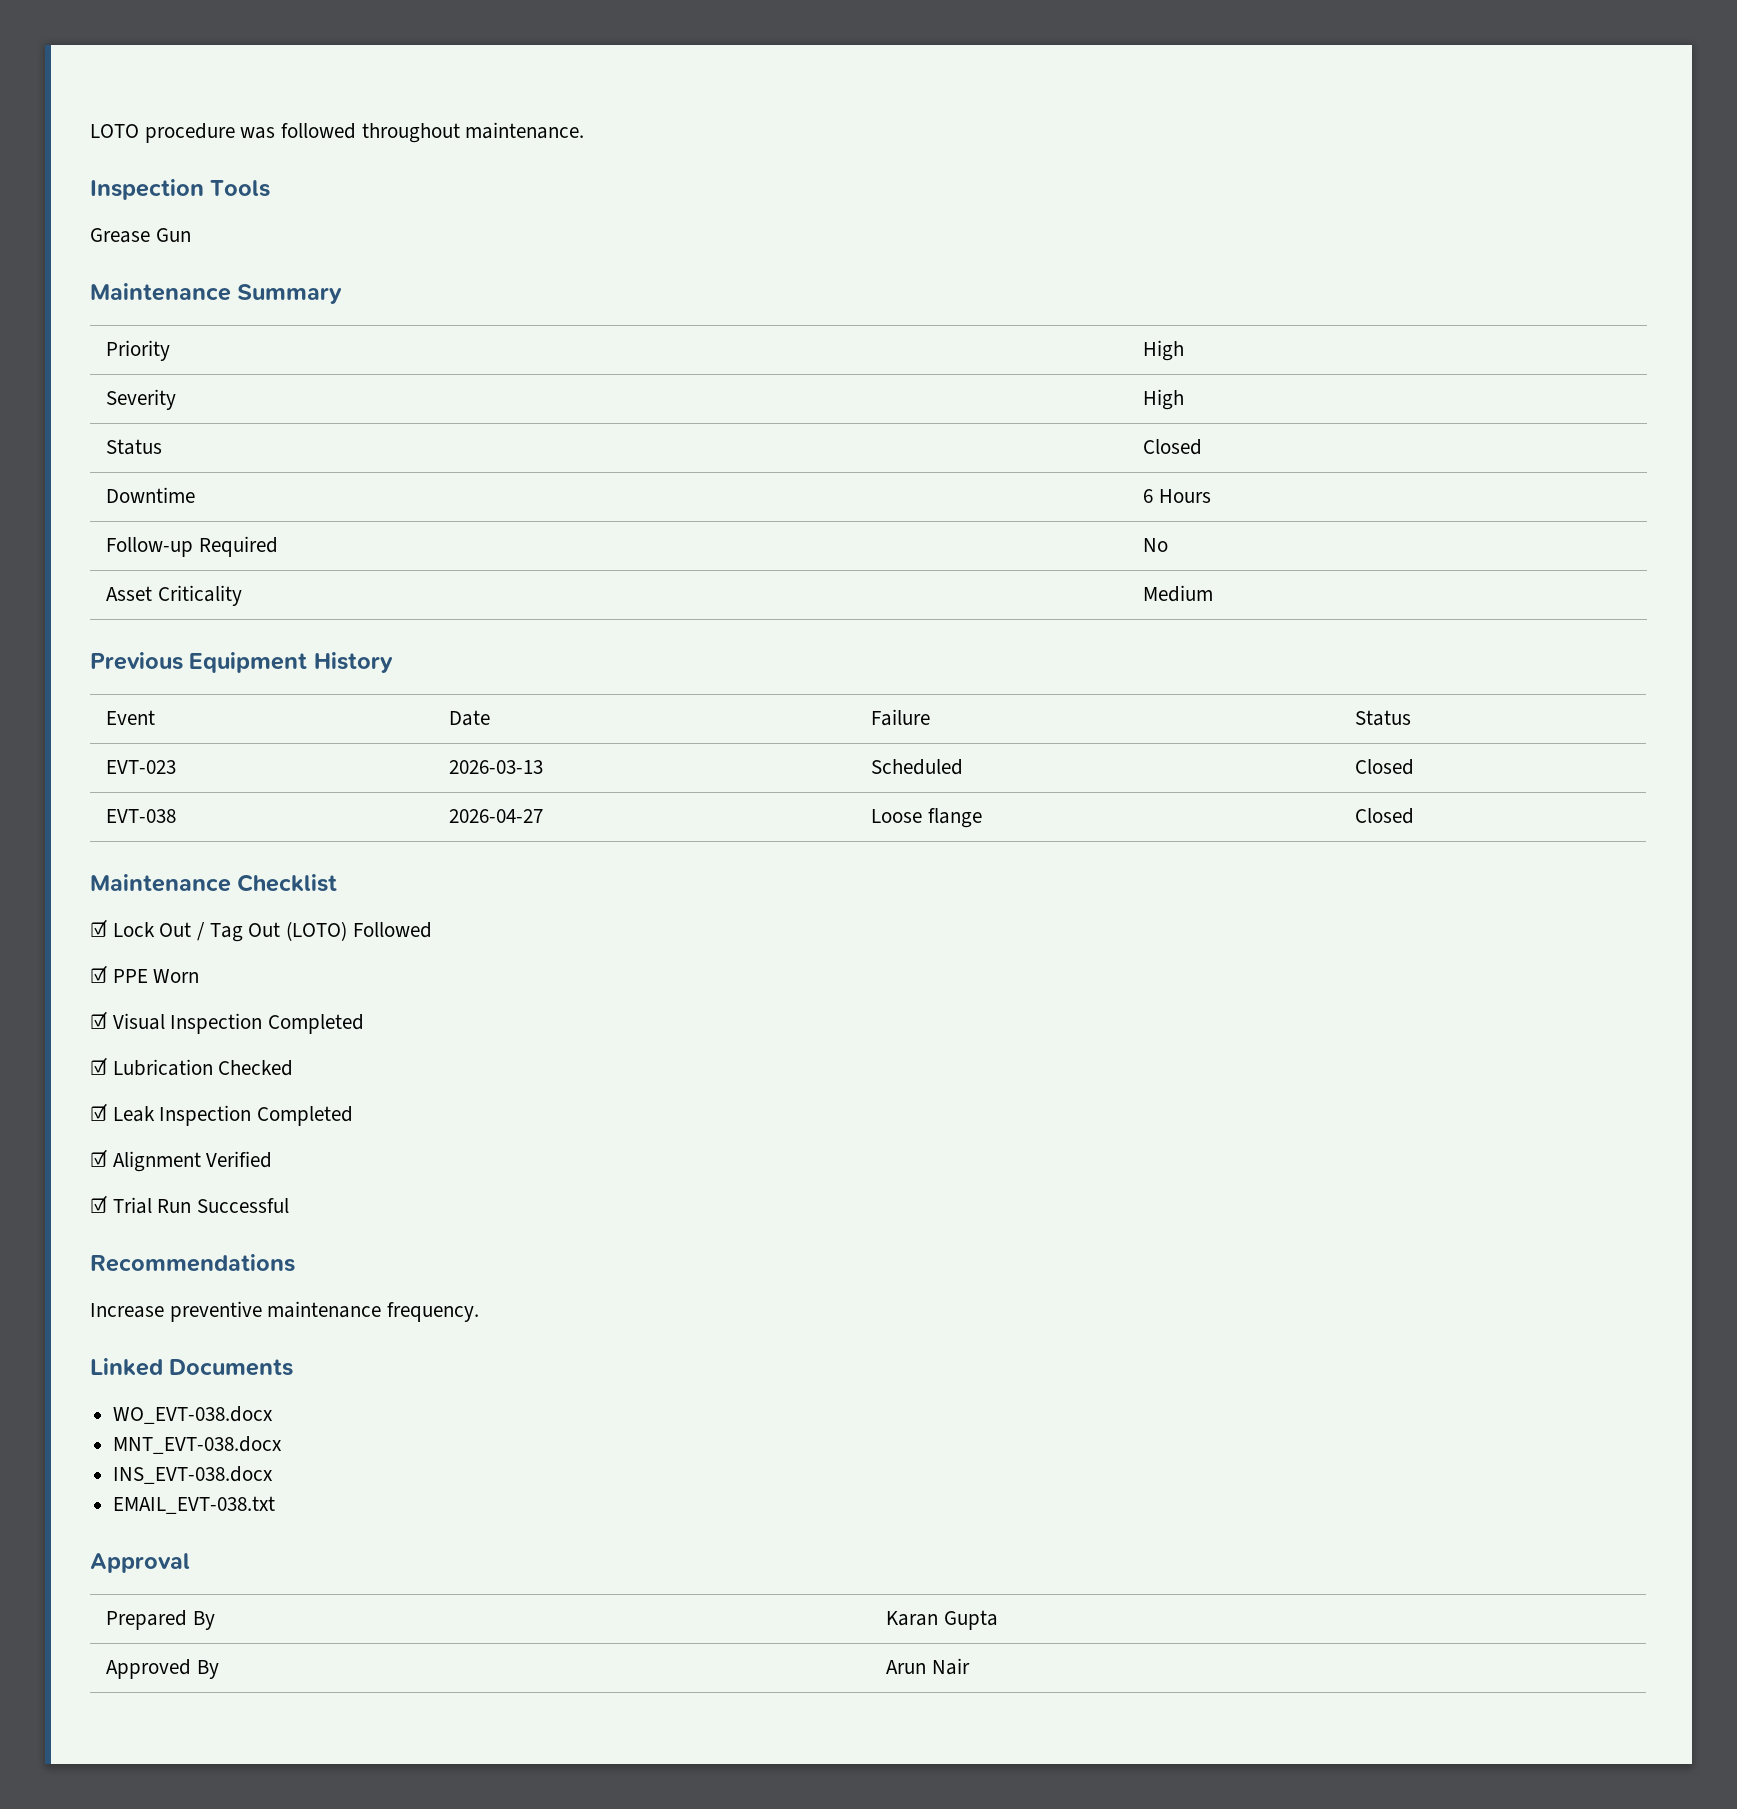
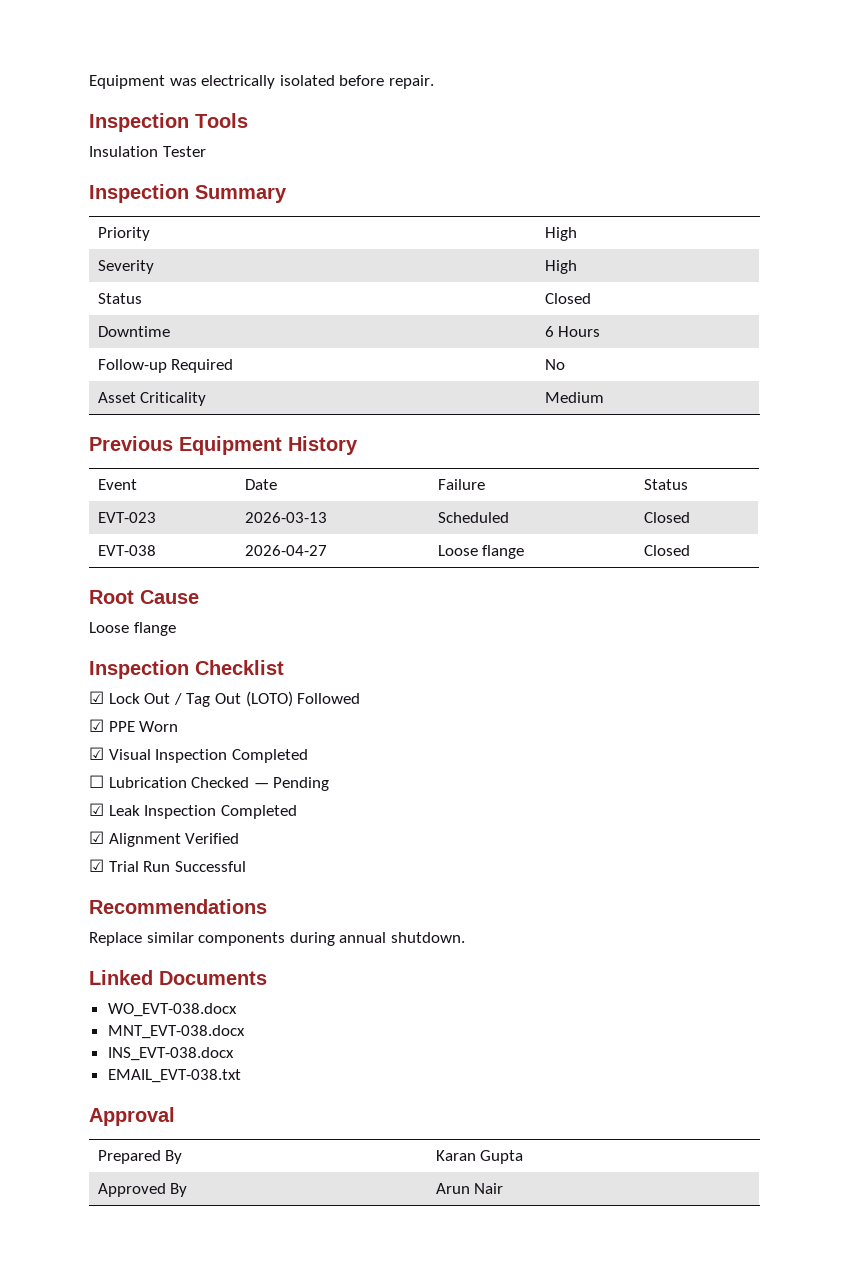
[90,122,585,143] LOTO procedure was followed throughout maintenance. -> [89,75,434,89] Equipment was electrically isolated before repair.
[90,228,191,243] [90,283,231,301] Grease Gun // Maintenance -> [89,146,206,157] [89,184,189,203] Insulation Tester // Inspection
[90,874,231,892] Maintenance -> [89,590,199,604] [89,622,176,636] [89,660,189,679] Root Cause // Loose flange // Inspection
[90,1057,107,1075] ☑ -> [89,775,104,788] ☐
(294, 1068) none -> [253,777,330,791] — Pending
[90,1301,480,1322] Increase preventive maintenance frequency. -> [89,932,465,946] Replace similar components during annual shutdown.

